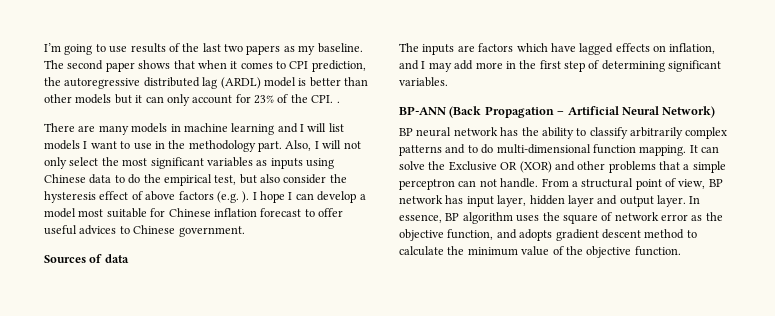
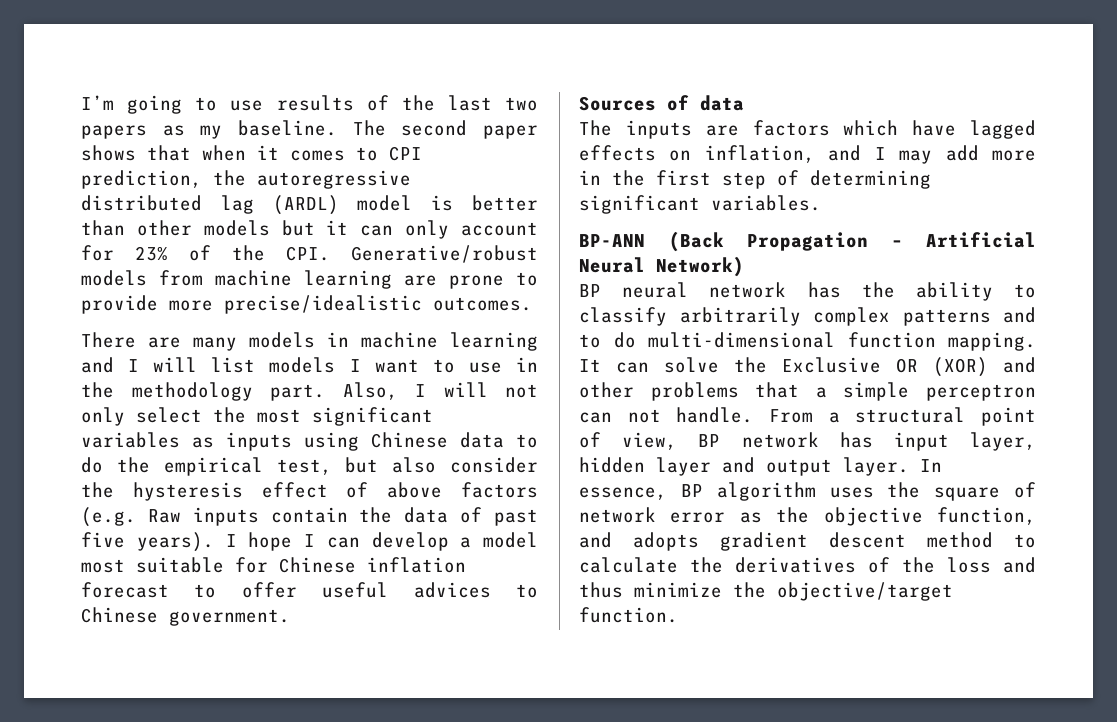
[336,101,340,103] . -> [351,245,538,263] [81,270,538,289] [81,295,532,314] Generative/robust models from machine learning are prone to provide more precise/idealistic outcomes.
[242,191,250,203] ). -> [147,507,538,526] [81,532,214,552] Raw inputs contain the data of past five years).
[467,246,632,258] minimum value of the objective -> [735,557,1036,573] [579,582,953,601] derivatives of the loss and thus minimize the objective/target

